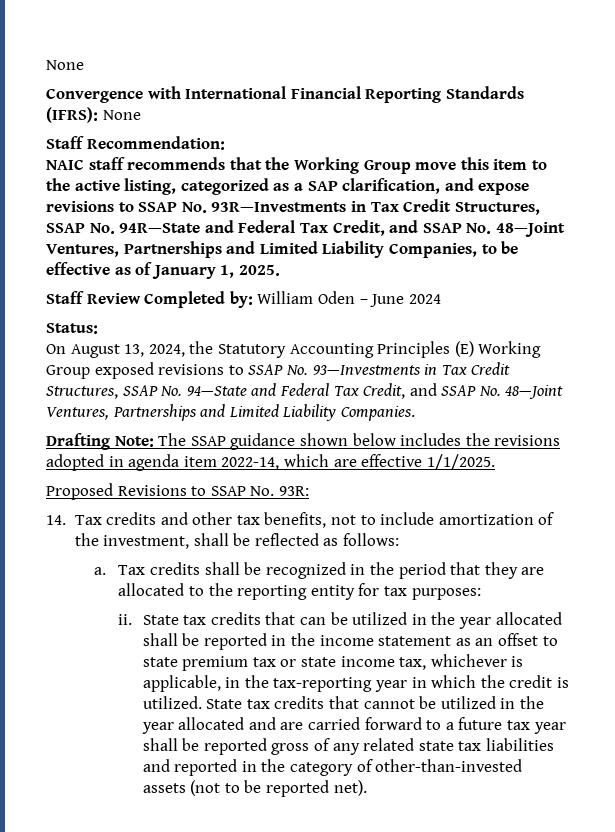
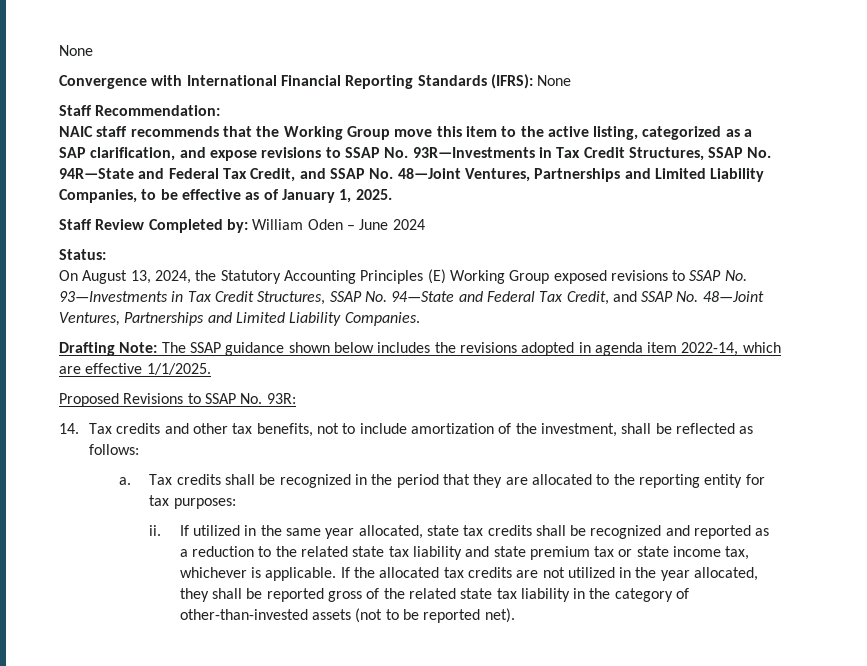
[142,612,562,629] [142,633,558,650] State tax credits that can be utilized in the year allocated shall be reported in the income statement as an offset to -> [179,525,770,539] [179,546,490,560] If utilized in the same year allocated, state tax credits shall be recognized and reported as a reduction to the related state tax liability and
[142,675,569,692] [142,696,544,709] [141,717,566,734] applicable, in the tax-reporting year in which the credit is utilized. State tax credits that cannot be utilized in the year allocated and are carried forward to a future tax year -> [265,567,759,581] [179,588,209,602] applicable. If the allocated tax credits are not utilized in the year allocated, they
[332,738,554,755] [142,759,238,776] any related state tax liabilities and reported -> [383,588,570,602] the related state tax liability

